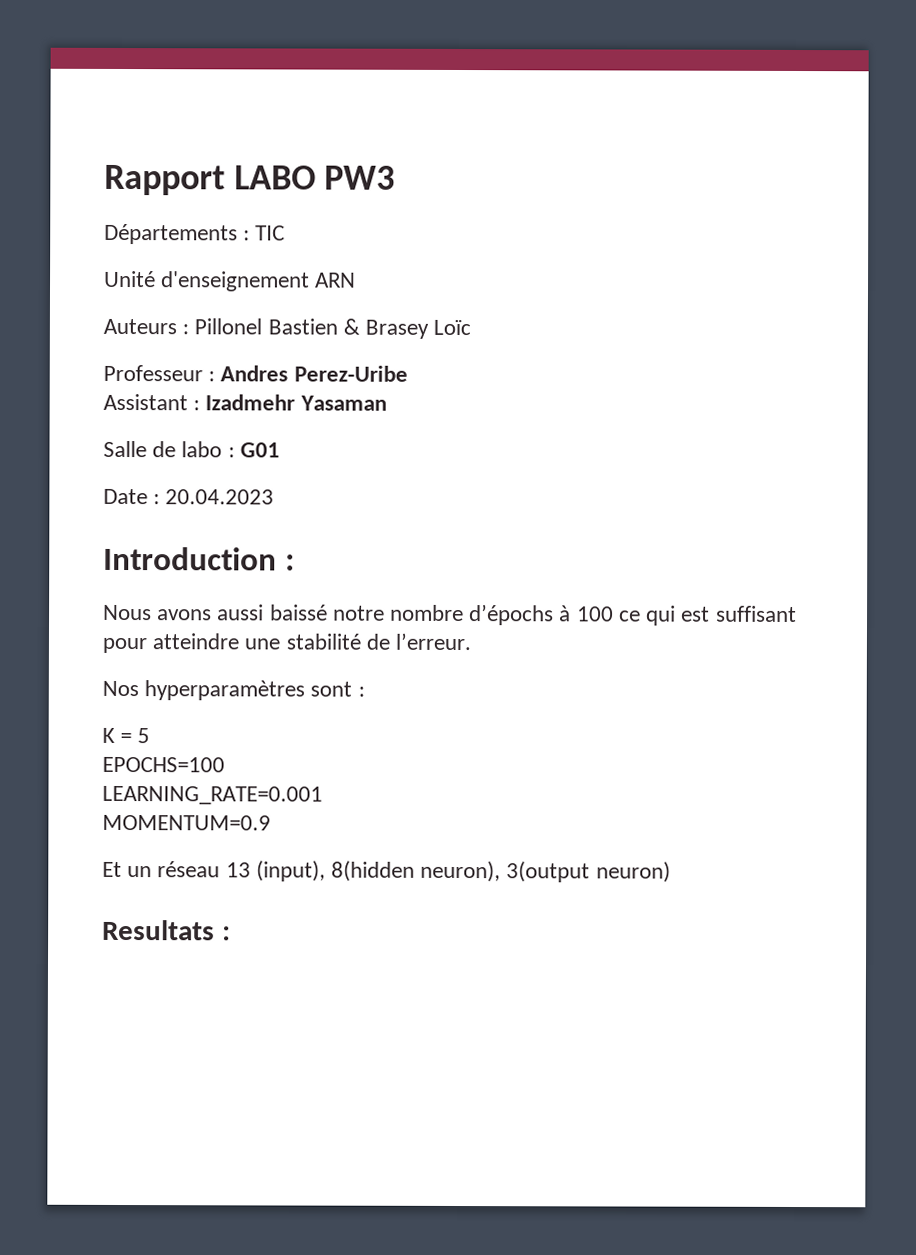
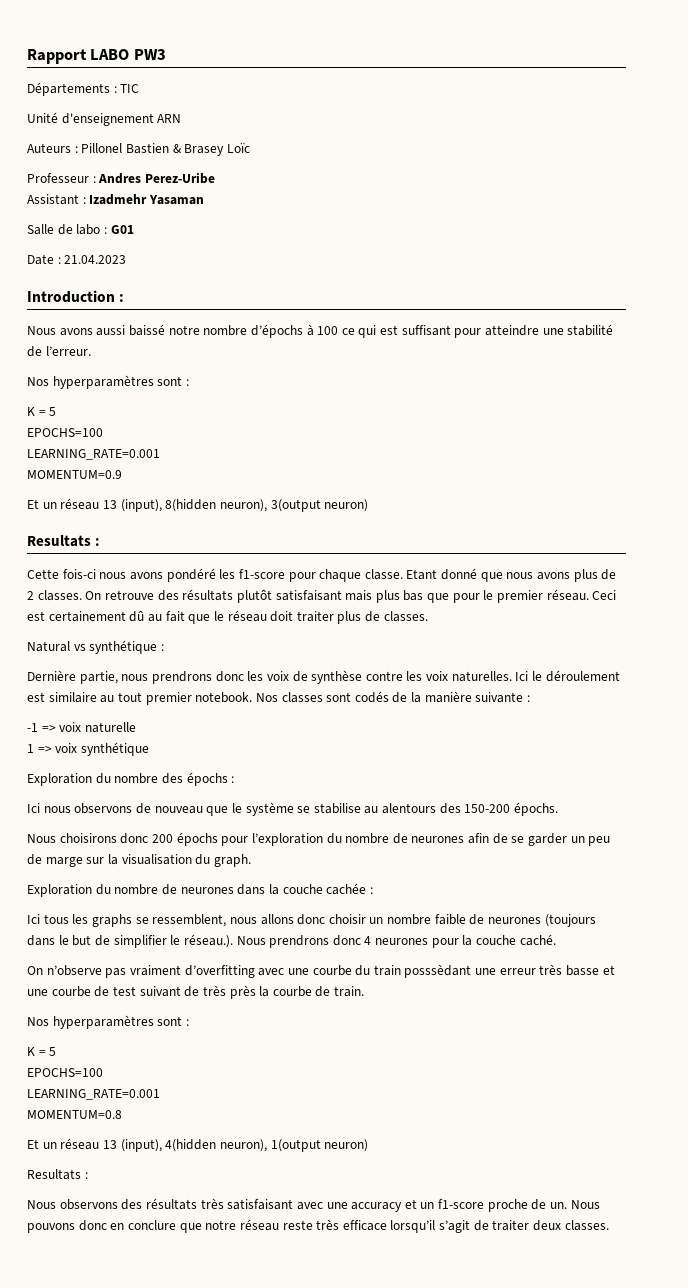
[165,489,275,505] 20.04.2023 -> [64,255,127,264] 21.04.2023
(231, 933) none -> [27,568,617,582] [27,589,617,603] [27,610,428,624] [27,640,164,654] [27,670,620,684] [27,691,531,705] [27,722,136,733] [27,742,149,756] [27,772,235,786] [27,802,559,816] [27,832,611,846] [27,854,251,867] [27,883,373,897] [27,914,596,927] [27,934,556,948] [27,964,615,978] [27,985,365,999] [27,1015,189,1029] [27,1047,57,1056] [27,1068,103,1077] [27,1089,160,1100] [27,1110,122,1119] [27,1138,369,1152] [27,1169,88,1180] [27,1198,600,1212] [27,1219,609,1233] // Cette fois-ci nous avons pondéré les f1-score pour chaque classe. Etant donné que nous avons plus de 2 classes. On retrouve des résultats plutôt satisfaisant mais plus bas que pour le premier réseau. Ceci est certainement dû au fait que le réseau doit traiter plus de classes. // Natural vs synthétique : // Dernière partie, nous prendrons donc les voix de synthèse contre les voix naturelles. Ici le déroulement est similaire au tout premier notebook. Nos classes sont codés de la manière suivante : // -1 => voix naturelle // 1 => voix synthétique // Exploration du nombre des épochs : // Ici nous observons de nouveau que le système se stabilise au alentours des 150-200 épochs. // Nous choisirons donc 200 épochs pour l’exploration du nombre de neurones afin de se garder un peu de marge sur la visualisation du graph. // Exploration du nombre de neurones dans la couche cachée : // Ici tous les graphs se ressemblent, nous allons donc choisir un nombre faible de neurones (toujours dans le but de simplifier le réseau.). Nous prendrons donc 4 neurones pour la couche caché. // On n’observe pas vraiment d’overfitting avec une courbe du train posssèdant une erreur très basse et une courbe de test suivant de très près la courbe de train. // Nos hyperparamètres sont : // K = 5 // EPOCHS=100 // LEARNING_RATE=0.001 // MOMENTUM=0.8 // Et un réseau 13 (input), 4(hidden neuron), 1(output neuron) // Resultats : // Nous observons des résultats très satisfaisant avec une accuracy et un f1-score proche de un. Nous pouvons donc en conclure que notre réseau reste très efficace lorsqu’il s’agit de traiter deux classes.

